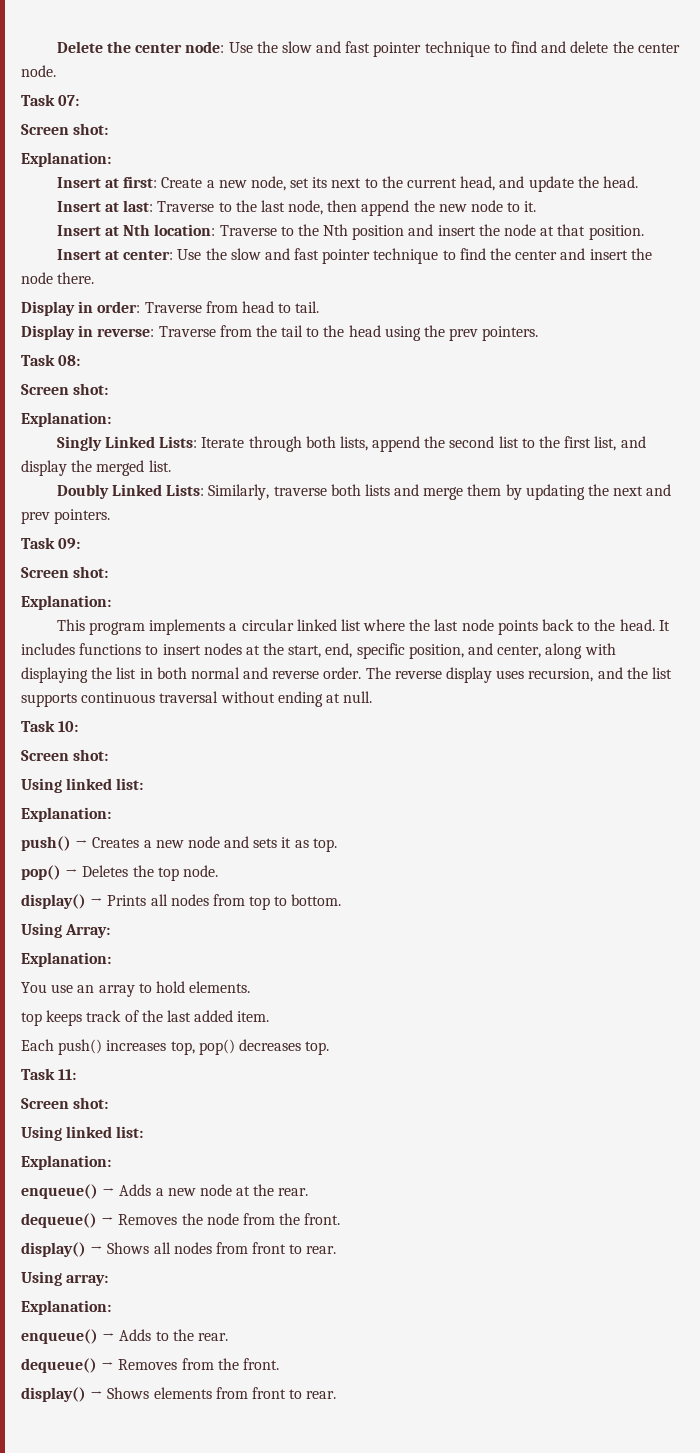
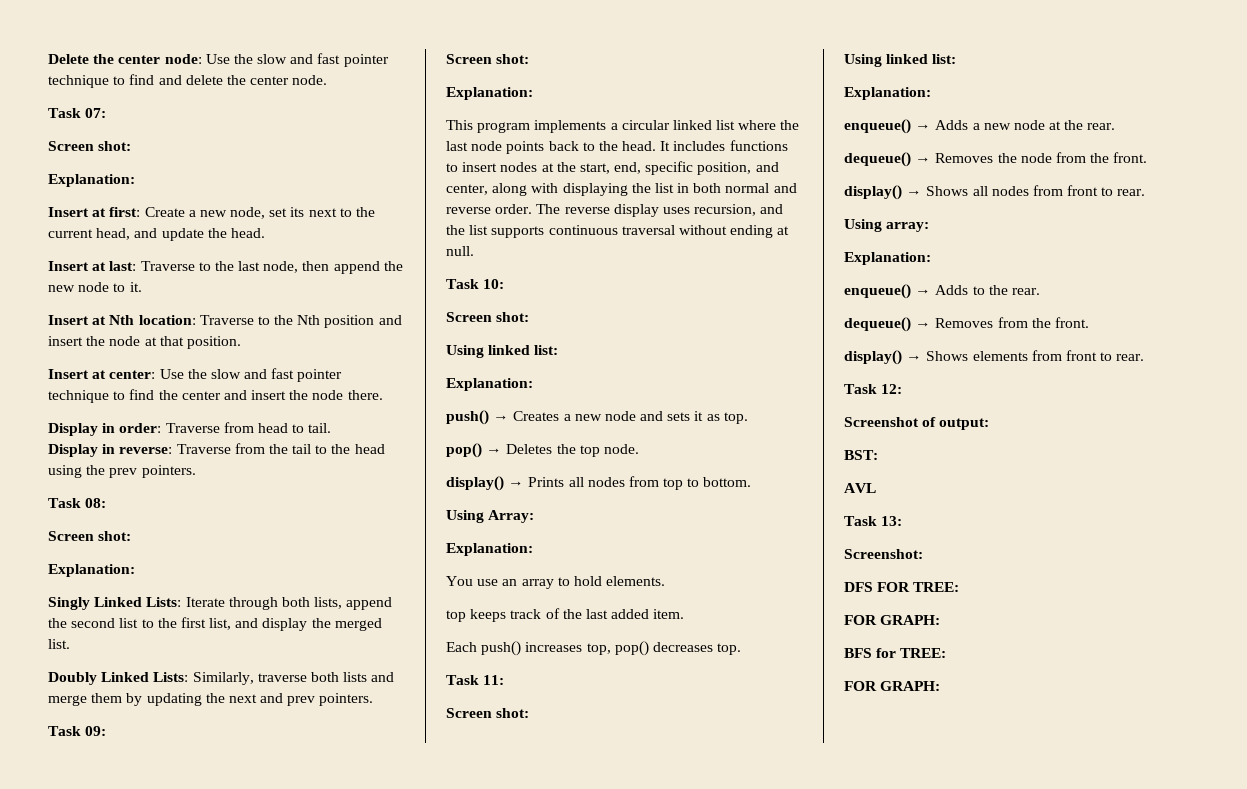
(337, 1395) none -> [844,384,903,394] [844,417,990,430] [844,450,878,460] [844,483,876,493] [844,516,903,526] [844,549,923,559] [844,582,960,592] [844,615,941,625] [844,648,947,658] [844,681,941,691] // Task 12: // Screenshot of output: // BST: // AVL // Task 13: // Screenshot: // DFS FOR TREE: // FOR GRAPH: // BFS for TREE: // FOR GRAPH:

